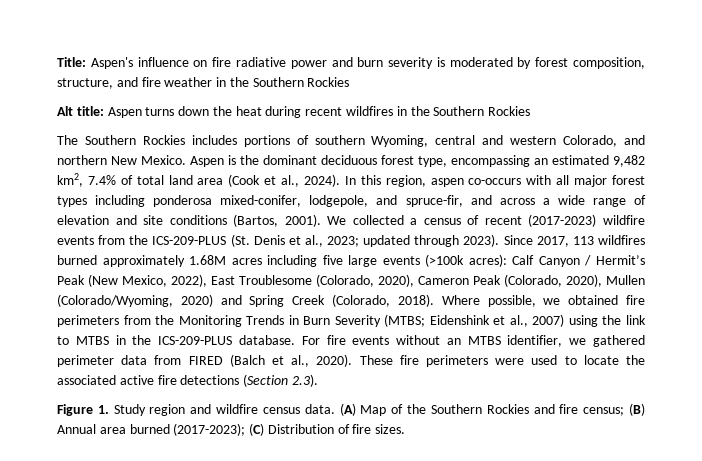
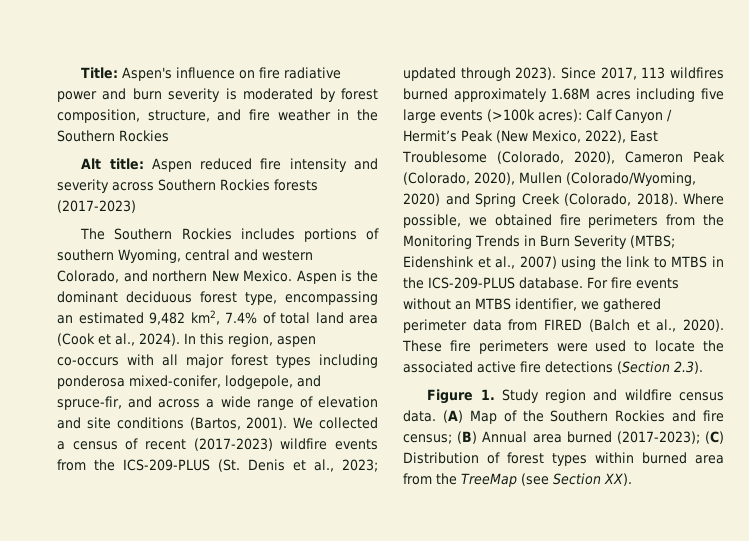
[145,106,531,118] turns down the heat during recent wildfires in the Southern Rockies -> [200,158,378,172] [57,179,318,193] [57,200,136,213] reduced fire intensity and severity across Southern Rockies forests (2017-2023)
[352,424,406,434] fire sizes. -> [507,452,724,466] [403,473,632,487] forest types within burned area from the TreeMap (see Section XX).

